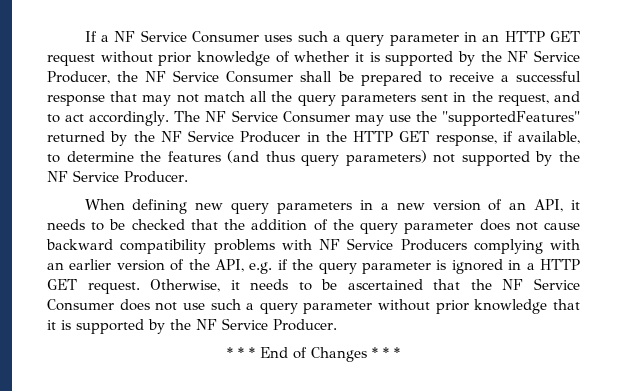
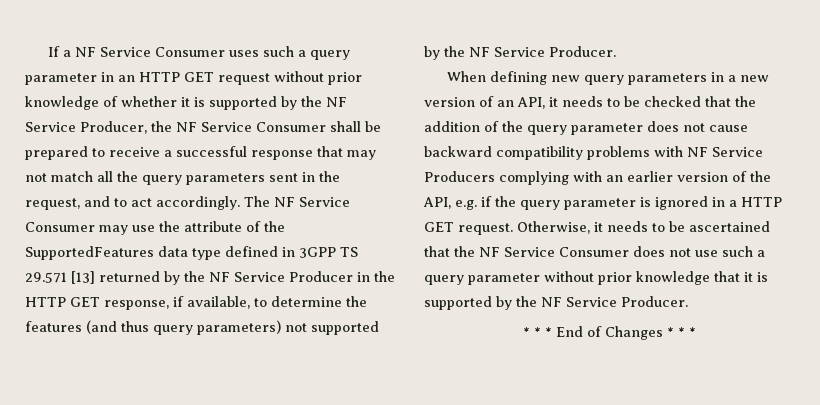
[442,111,580,126] "supportedFeatures" -> [184,221,285,232] [25,246,358,260] [25,271,95,284] attribute of the SupportedFeatures data type defined in 3GPP TS 29.571 [13]

